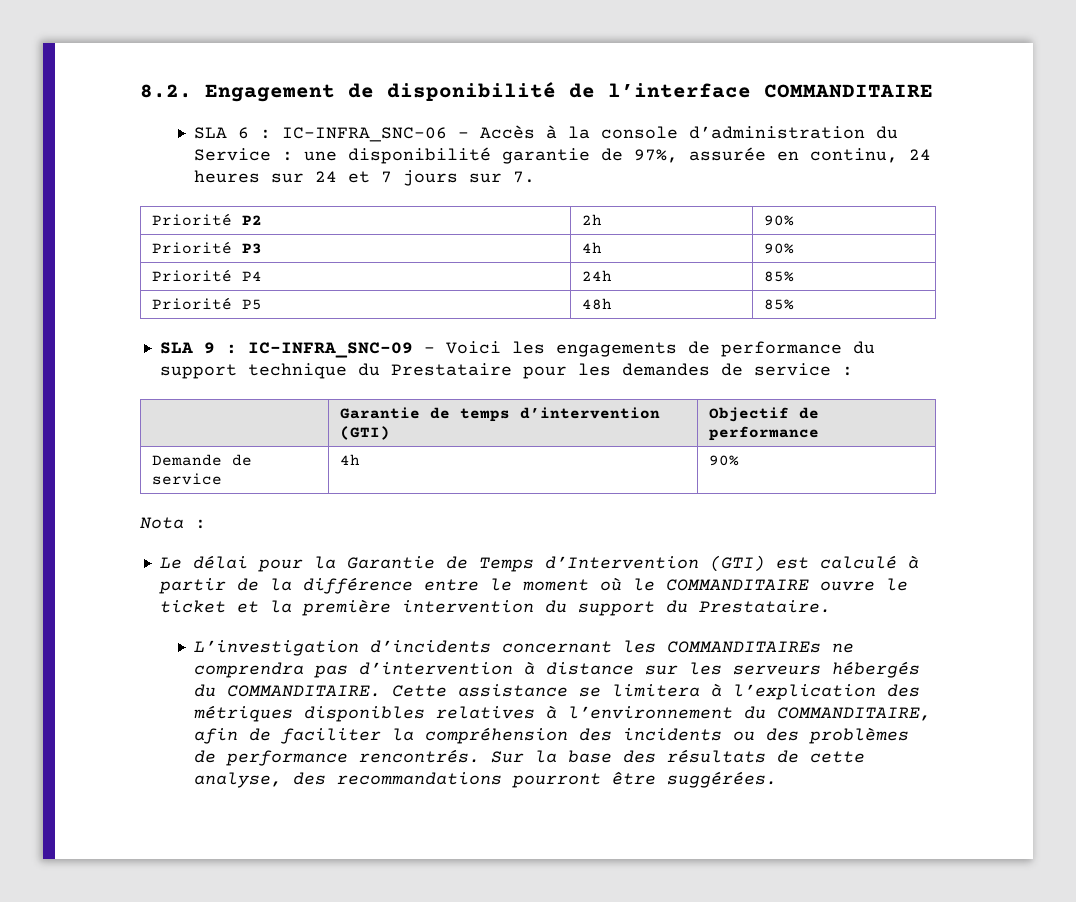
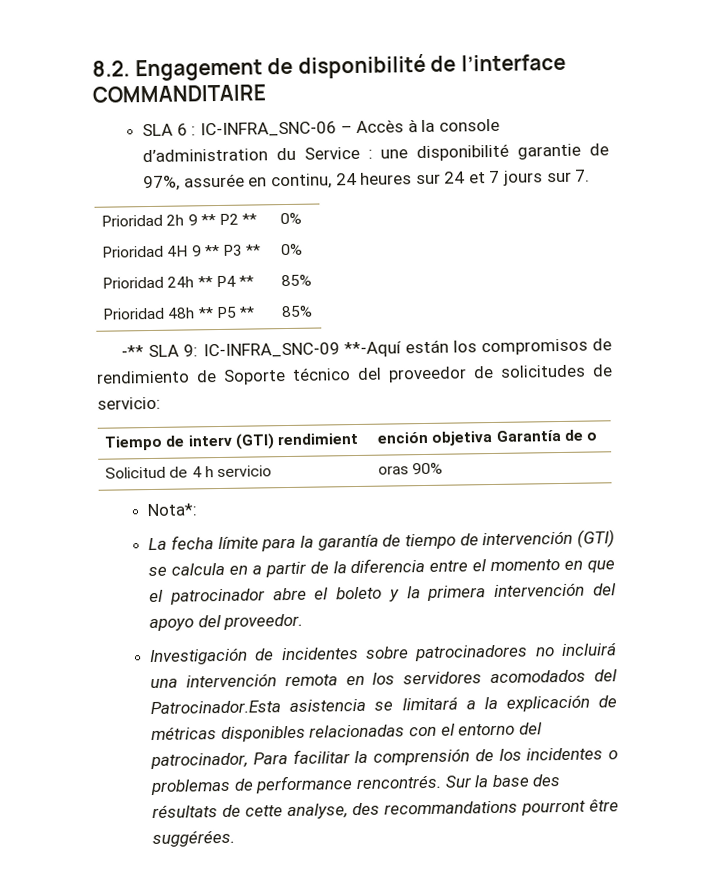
[152,213,263,226] [582,214,603,225] [764,215,795,226] [152,241,263,254] [582,242,603,253] [764,243,795,254] [152,269,233,282] Priorité P2 | 2h | 90% // Priorité P3 | 4h | 90% // Priorité -> [101,213,258,227] [280,212,303,225] [102,244,262,258] [281,243,304,256] [102,276,213,289] Prioridad 2h 9 ** P2 ** | 0% // Prioridad 4H 9 ** P3 ** | 0% // Prioridad 24h **
[582,270,613,281] [764,271,795,282] [152,297,233,310] | 24h | 85% // Priorité -> [238,275,254,287] [281,274,313,287] [102,307,214,320] ** | 85% // Prioridad 48h **
[582,298,613,310] [764,299,795,310] [159,341,875,358] [159,363,853,379] [340,407,661,422] [340,426,391,440] [709,407,820,422] [709,426,820,441] [152,454,253,466] [152,473,223,485] [340,454,361,465] [709,455,740,466] [140,517,206,529] [159,555,919,572] [158,577,908,594] [159,599,831,616] [194,640,855,656] [194,661,921,678] [194,683,921,700] [194,705,932,722] [194,727,910,744] | 48h | 85% // SLA 9 : IC-INFRA_SNC-09 – Voici les engagements de performance du support technique du Prestataire pour les demandes de service : // | Garantie de temps d’intervention (GTI) | Objectif de performance // Demande de service | 4h | 90% // Nota : // Le délai pour la Garantie de Temps d’Intervention (GTI) est calculé à partir de la différence entre le moment où le COMMANDITAIRE ouvre le ticket et la première intervention du support du Prestataire. // L’investigation d’incidents concernant les COMMANDITAIREs ne comprendra pas d’intervention à distance sur les serveurs hébergés du COMMANDITAIRE. Cette assistance se limitera à l’explication des métriques disponibles relatives à l’environnement du COMMANDITAIRE, afin de faciliter la compréhension des incidents ou des problèmes -> [238,306,255,318] [281,305,314,318] [121,338,612,359] [96,364,613,385] [97,396,161,410] [104,432,358,451] [377,429,597,446] [105,465,272,479] [378,462,444,475] [147,503,199,517] [148,529,615,552] [148,557,615,578] [149,582,617,605] [149,613,304,632] [149,642,617,666] [150,669,618,689] [150,694,617,715] [151,722,543,743] [150,747,618,770] [150,778,232,796] ** | 85% // -** SLA 9: IC-INFRA_SNC-09 **-Aquí están los compromisos de rendimiento de Soporte técnico del proveedor de solicitudes de servicio: // Tiempo de interv (GTI) rendimient | ención objetiva Garantía de o // Solicitud de 4 h servicio | oras 90% // Nota*: // La fecha límite para la garantía de tiempo de intervención (GTI) se calcula en a partir de la diferencia entre el momento en que el patrocinador abre el boleto y la primera intervención del apoyo del proveedor. // Investigación de incidentes sobre patrocinadores no incluirá una intervención remota en los servidores acomodados del Patrocinador.Esta asistencia se limitará a la explicación de métricas disponibles relacionadas con el entorno del patrocinador, Para facilitar la comprensión de los incidentes o problemas

